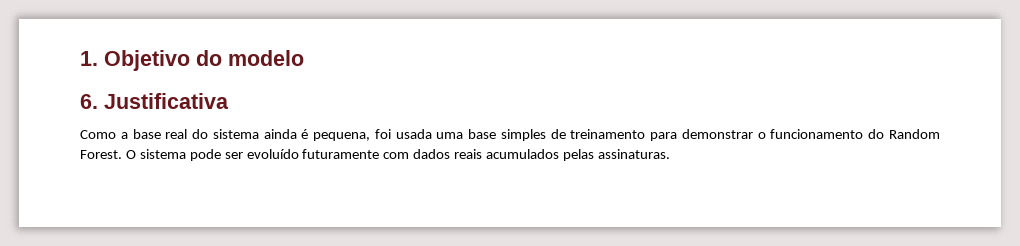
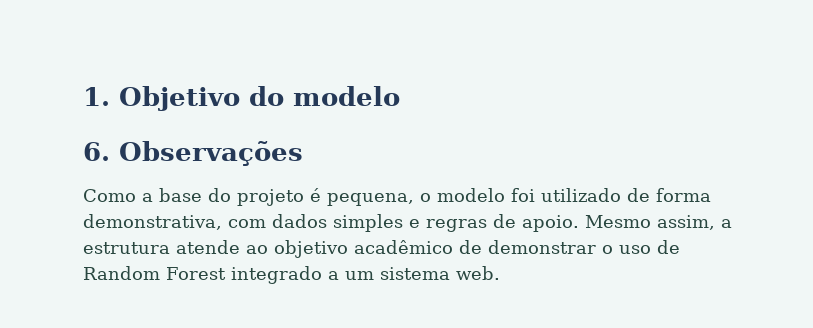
[104,93,229,109] Justificativa -> [119,141,303,166] Observações
[165,129,941,141] [80,149,670,161] real do sistema ainda é pequena, foi usada uma base simples de treinamento para demonstrar o funcionamento do Random Forest. O sistema pode ser evoluído futuramente com dados reais acumulados pelas assinaturas. -> [208,188,711,206] [83,214,732,232] [83,240,680,258] [83,266,500,284] do projeto é pequena, o modelo foi utilizado de forma demonstrativa, com dados simples e regras de apoio. Mesmo assim, a estrutura atende ao objetivo acadêmico de demonstrar o uso de Random Forest integrado a um sistema web.

